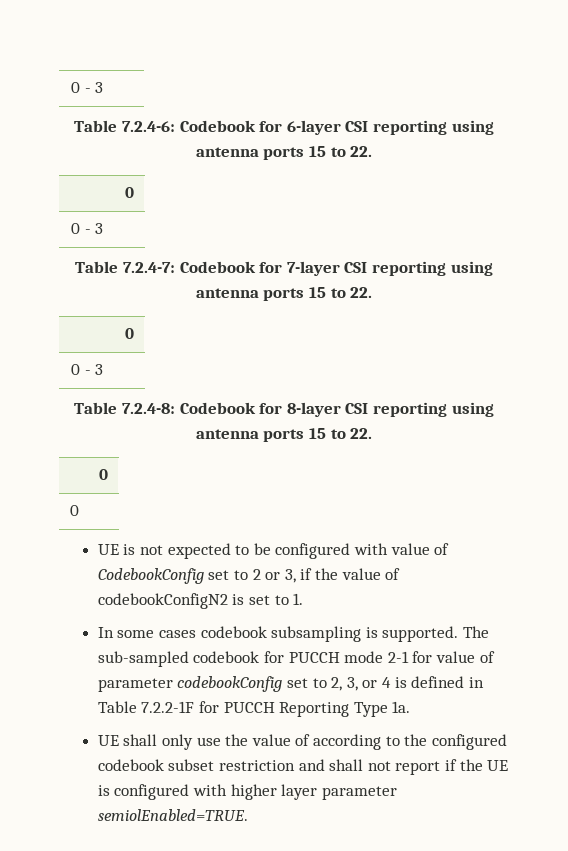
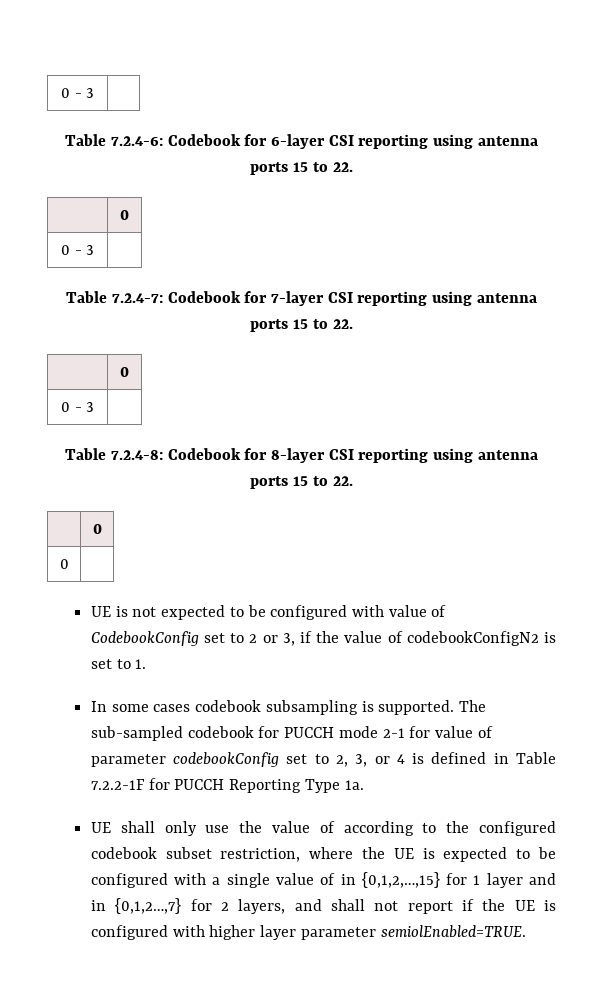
[219,760,296,771] restriction -> [220,847,556,862] [90,872,556,888] [90,898,286,914] restriction, where the UE is expected to be configured with a single value of in {0,1,2,…,15} for 1 layer and in {0,1,2…,7} for 2 layers,

